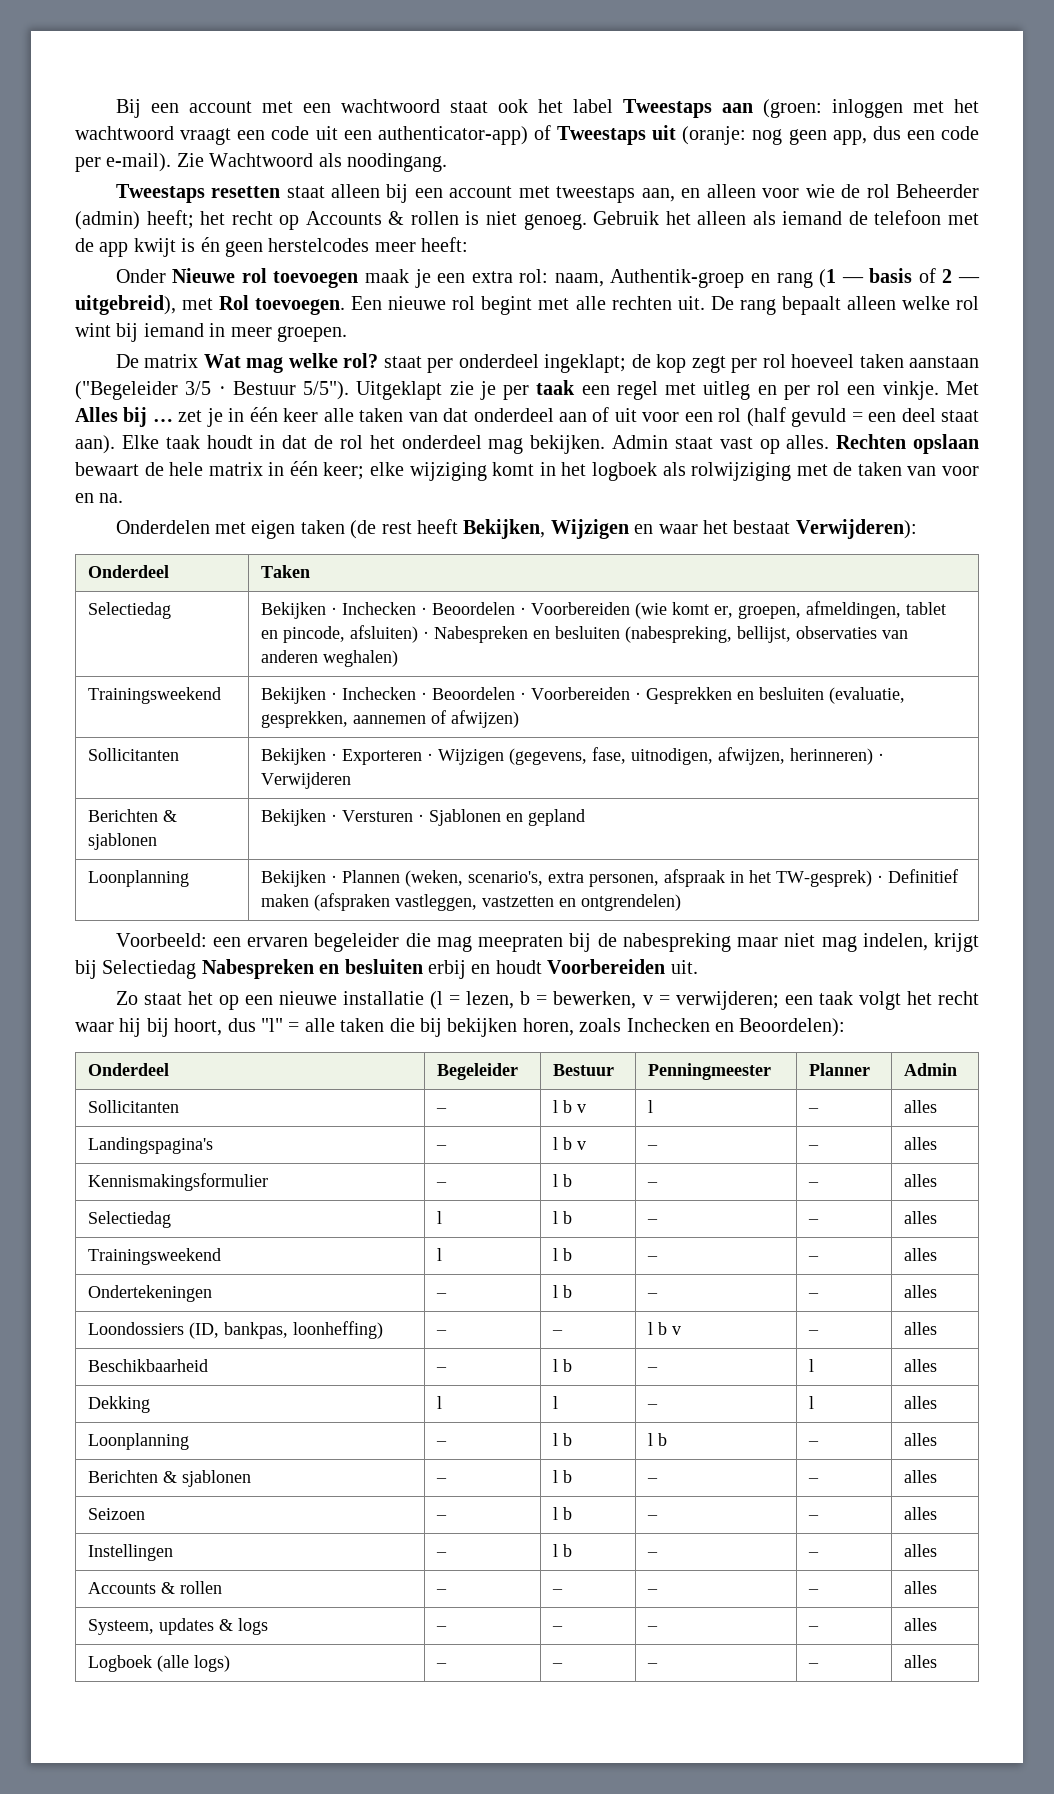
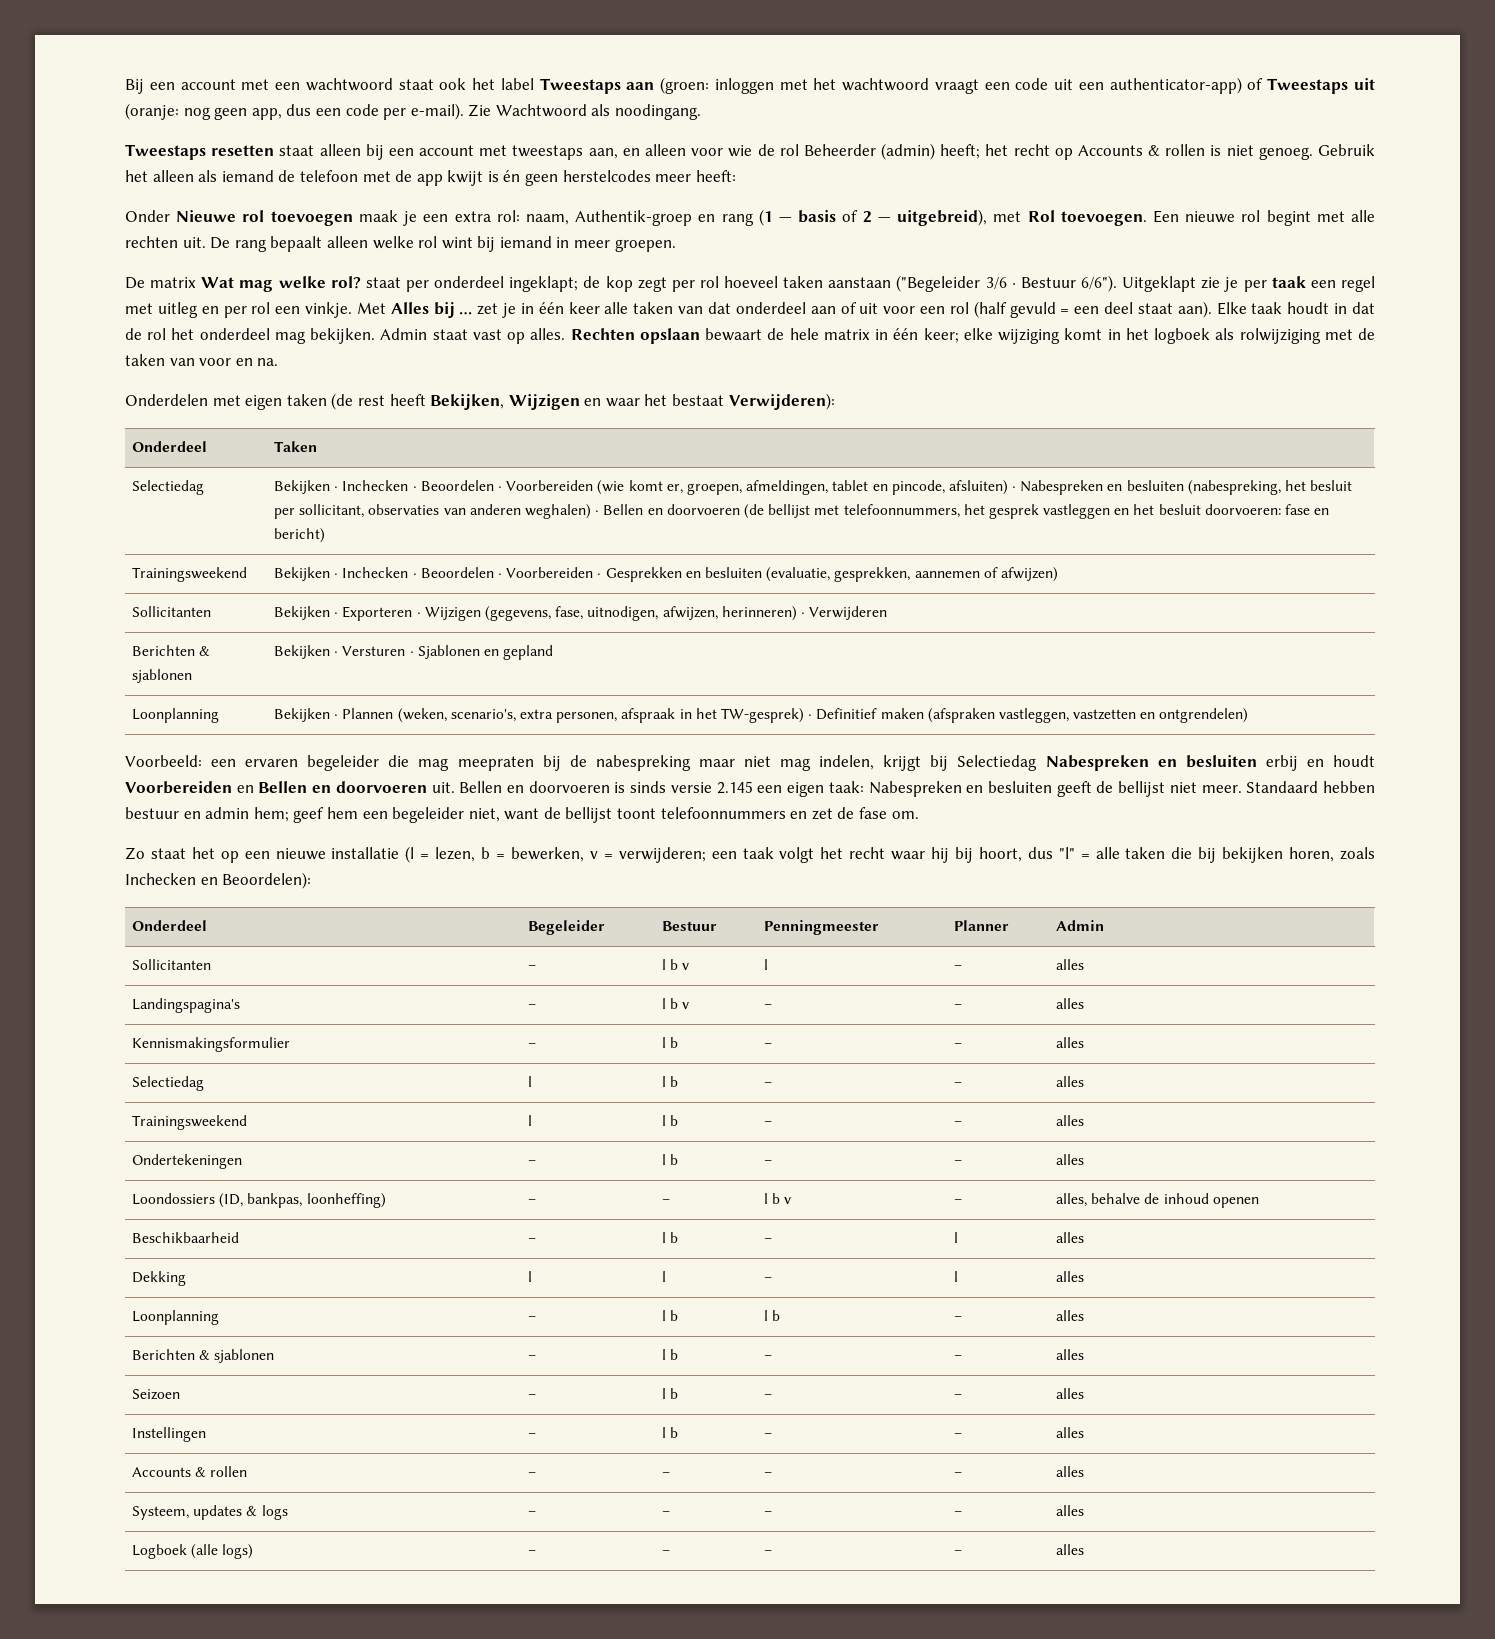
[185,381,212,395] 3/5 -> [985,277,1007,289] 3/6
[303,381,350,400] 5/5"). -> [1081,275,1118,292] 6/6").
[737,626,792,643] bellijst, -> [1284,480,1353,491] [274,504,365,519] het besluit per sollicitant,
(399, 658) none -> [595,504,1330,519] [274,528,326,543] · Bellen en doorvoeren (de bellijst met telefoonnummers, het gesprek vastleggen en het besluit doorvoeren: fase en bericht)
[670,960,698,974] uit. -> [236,781,1376,797] [125,807,919,823] en Bellen en doorvoeren uit. Bellen en doorvoeren is sinds versie 2.145 een eigen taak: Nabespreken en besluiten geeft de bellijst niet meer. Standaard hebben bestuur en admin hem; geef hem een begeleider niet, want de bellijst toont telefoonnummers en zet de fase om.
[904,1322,938,1335] alles -> [1056,1193,1259,1208] alles, behalve de inhoud openen

